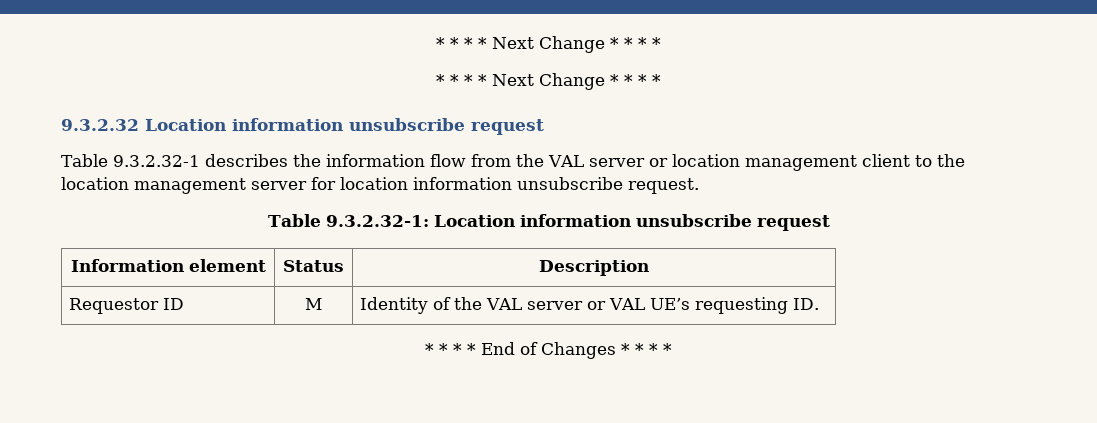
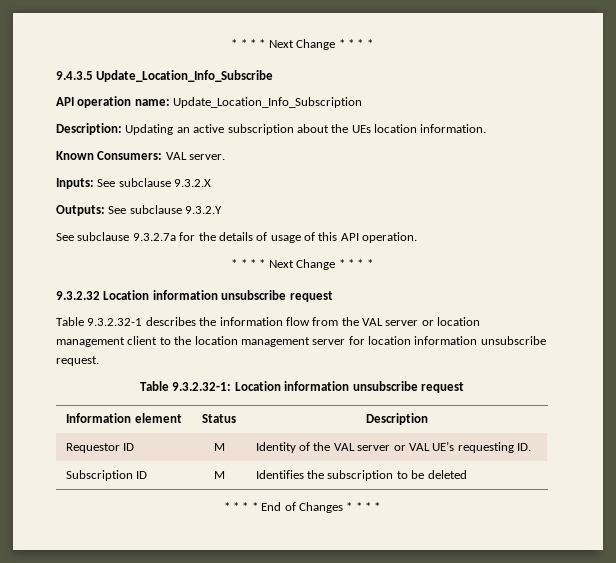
(661, 43) none -> [56,70,274,82] [56,96,363,108] [56,123,487,135] [56,151,226,160] [56,178,212,189] [56,205,223,216] [56,232,418,243] // 9.4.3.5 Update_Location_Info_Subscribe // API operation name: Update_Location_Info_Subscription // Description: Updating an active subscription about the UEs location information. // Known Consumers: VAL server. // Inputs: See subclause 9.3.2.X // Outputs: See subclause 9.3.2.Y // See subclause 9.3.2.7a for the details of usage of this API operation.
(820, 304) none -> [65,470,148,481] [213,471,225,479] [255,470,467,481] // Subscription ID | M | Identifies the subscription to be deleted

